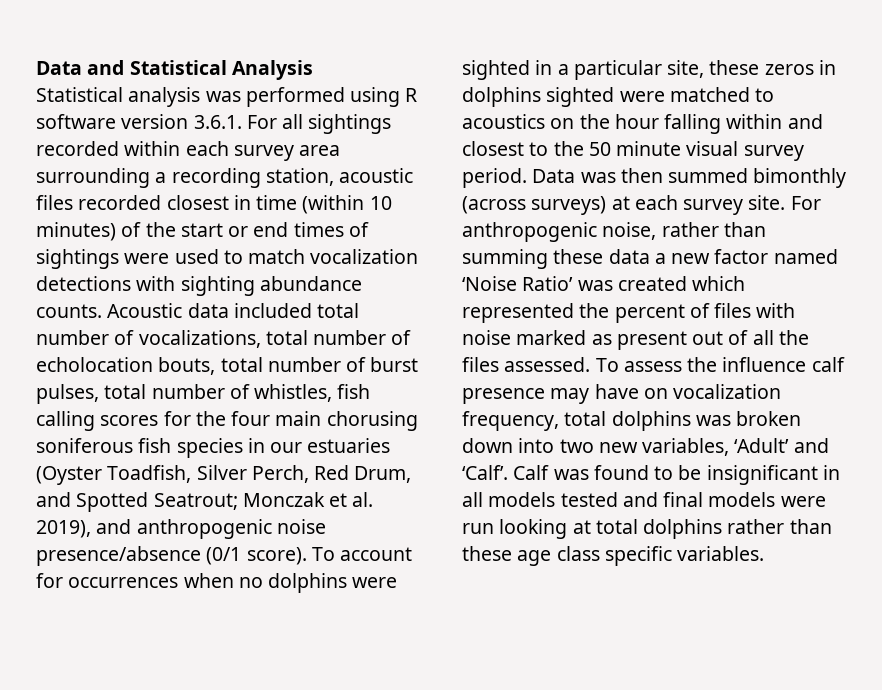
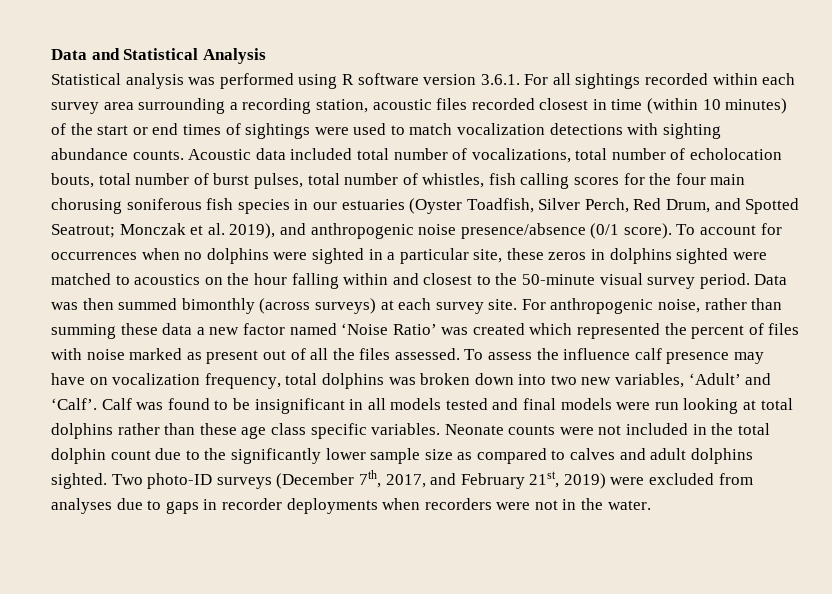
[588,141,682,156] 50 minute -> [522,274,596,285] 50-minute
(765, 553) none -> [444,423,770,435] [51,448,753,464] [51,470,753,489] [51,498,651,514] Neonate counts were not included in the total dolphin count due to the significantly lower sample size as compared to calves and adult dolphins sighted. Two photo-ID surveys (December 7th, 2017, and February 21st, 2019) were excluded from analyses due to gaps in recorder deployments when recorders were not in the water.

